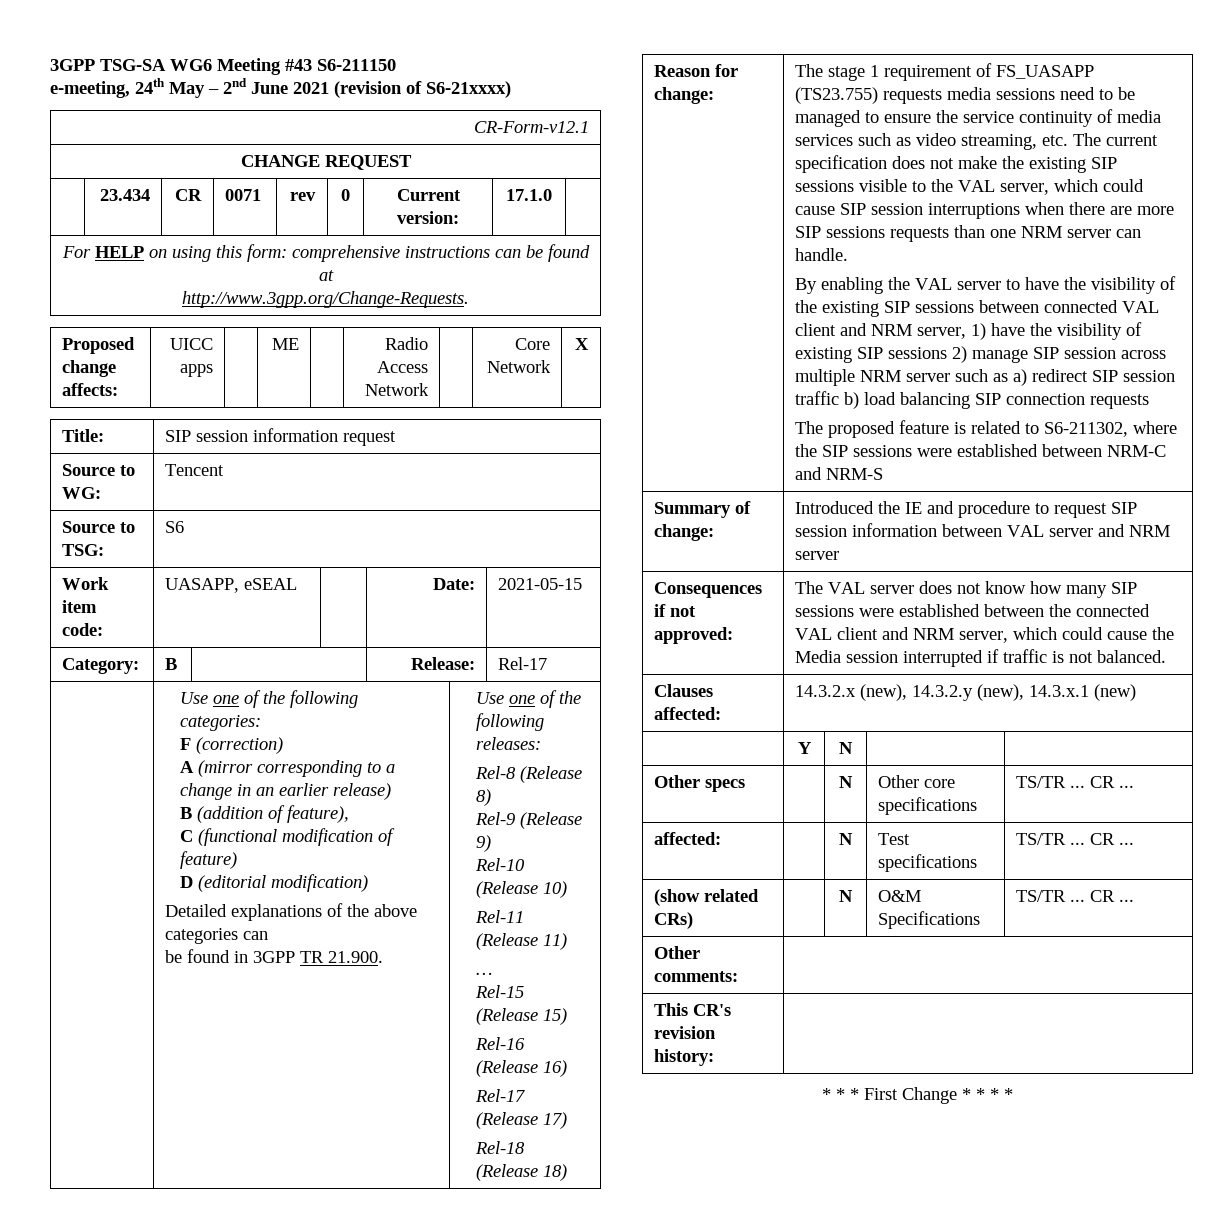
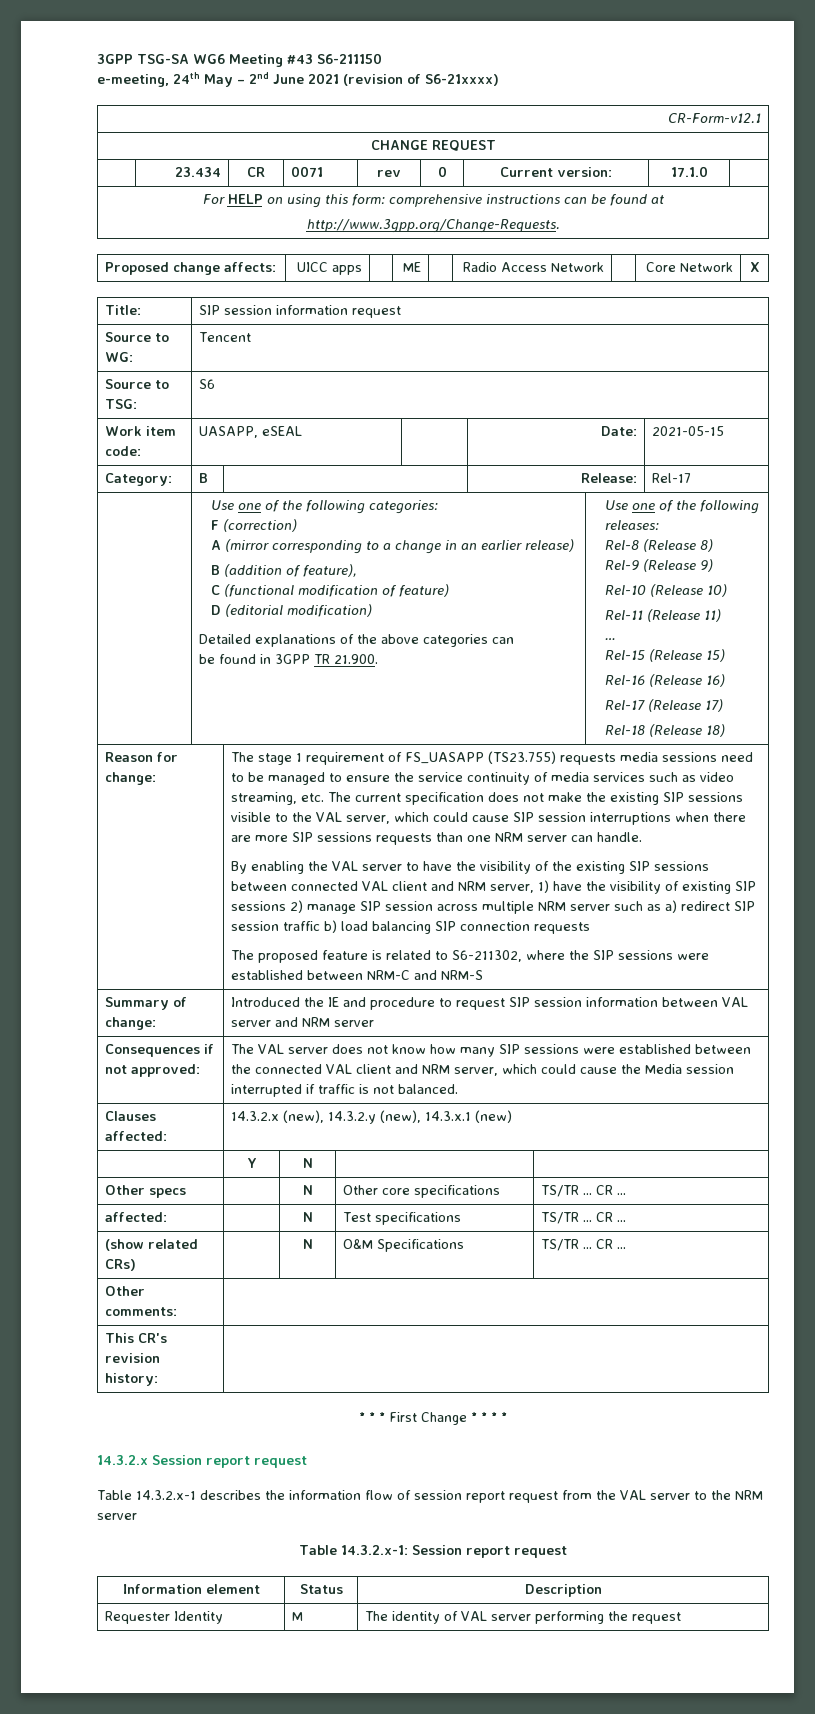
(1013, 1094) none -> [97,1455,307,1468] [97,1490,763,1503] [97,1513,137,1520] [299,1545,567,1558] [122,1584,260,1594] [299,1584,343,1594] [524,1584,602,1597] [105,1611,224,1624] [292,1612,304,1621] [365,1611,682,1624] // 14.3.2.x Session report request // Table 14.3.2.x-1 describes the information flow of session report request from the VAL server to the NRM server // Table 14.3.2.x-1: Session report request // Information element | Status | Description // Requester Identity | M | The identity of VAL server performing the request

